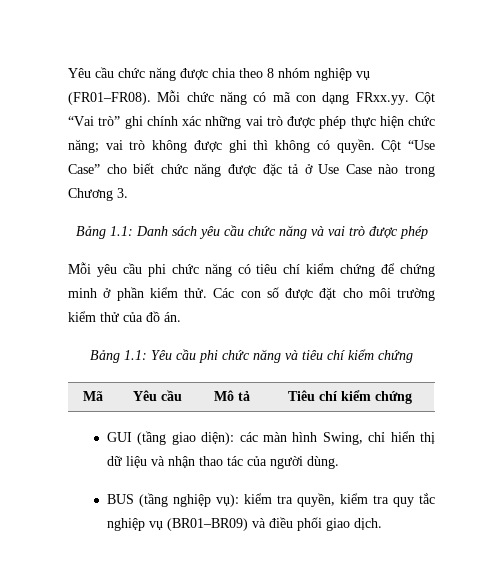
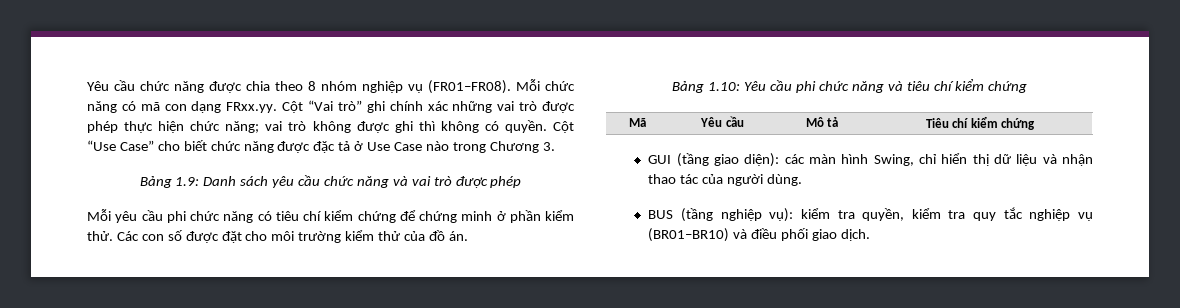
[109,226,133,236] 1.1: -> [175,177,200,186] 1.9:
[124,350,147,360] 1.1: -> [708,82,741,91] 1.10:
[166,518,248,531] (BR01–BR09) -> [648,228,730,242] (BR01–BR10)

